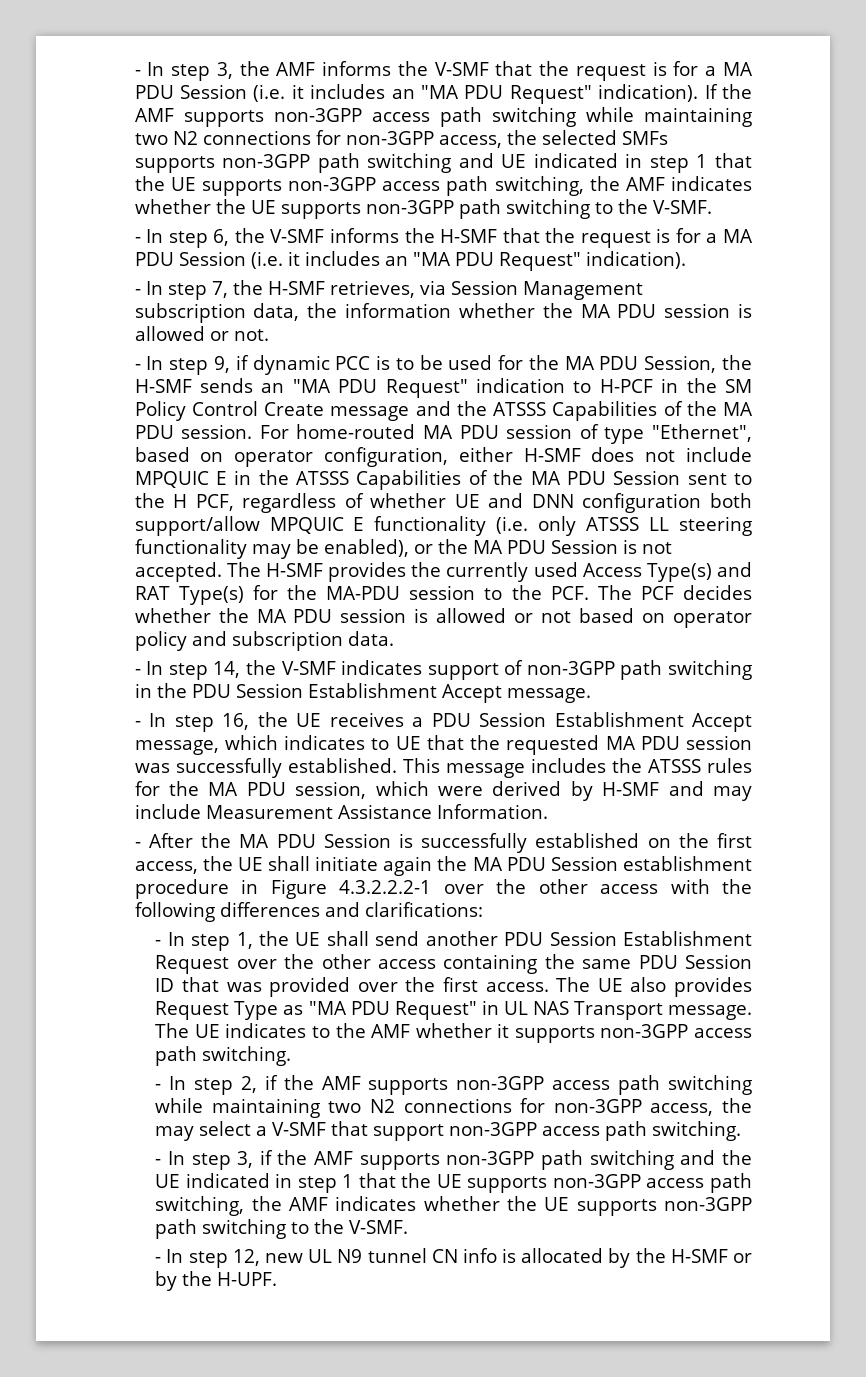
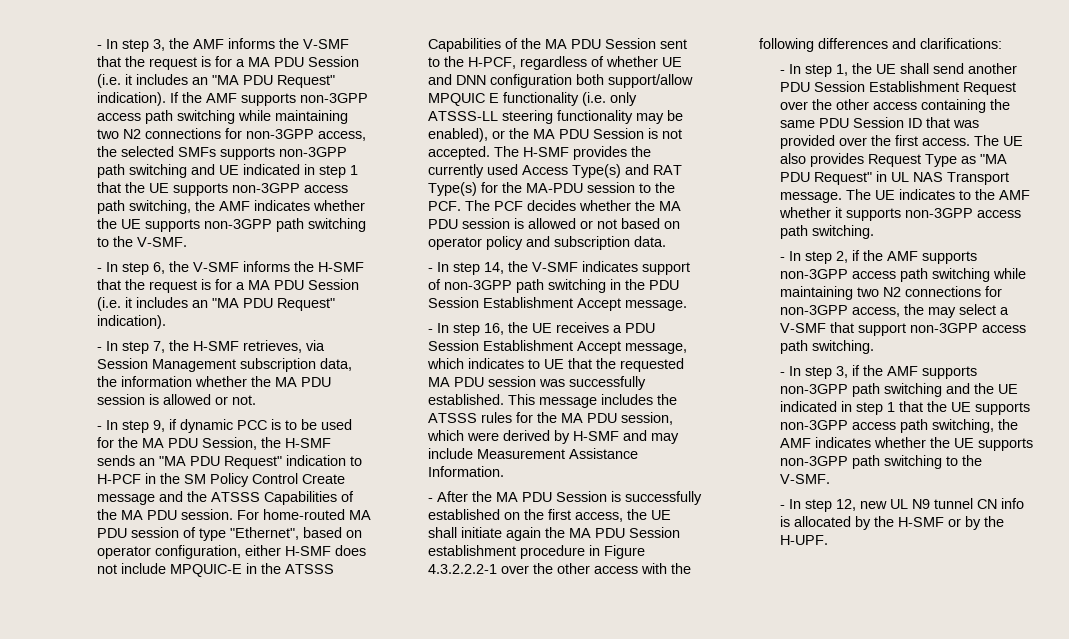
[134,471,227,488] MPQUIC E -> [170,564,243,577] MPQUIC-E
[173,494,234,511] H PCF, -> [468,57,517,69] H-PCF,
[586,517,670,531] ATSSS LL -> [428,111,499,121] ATSSS-LL

